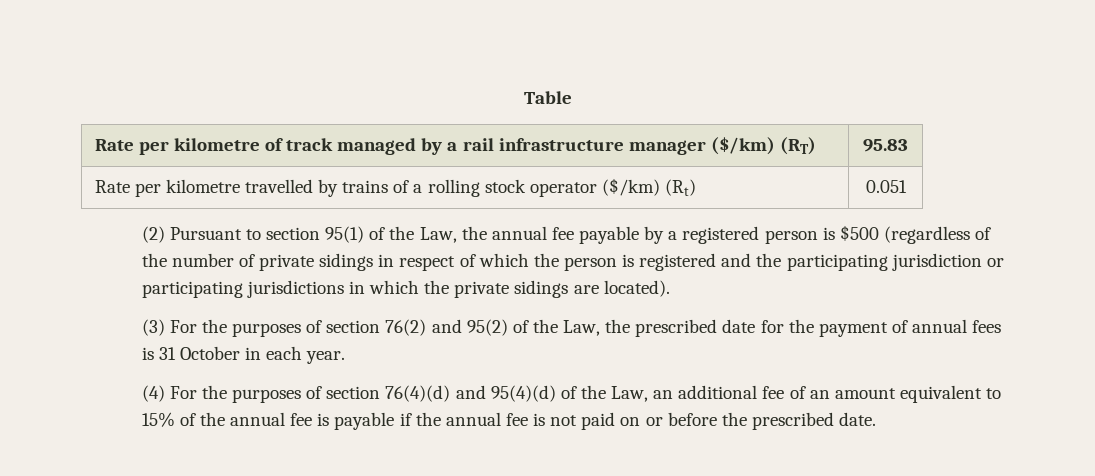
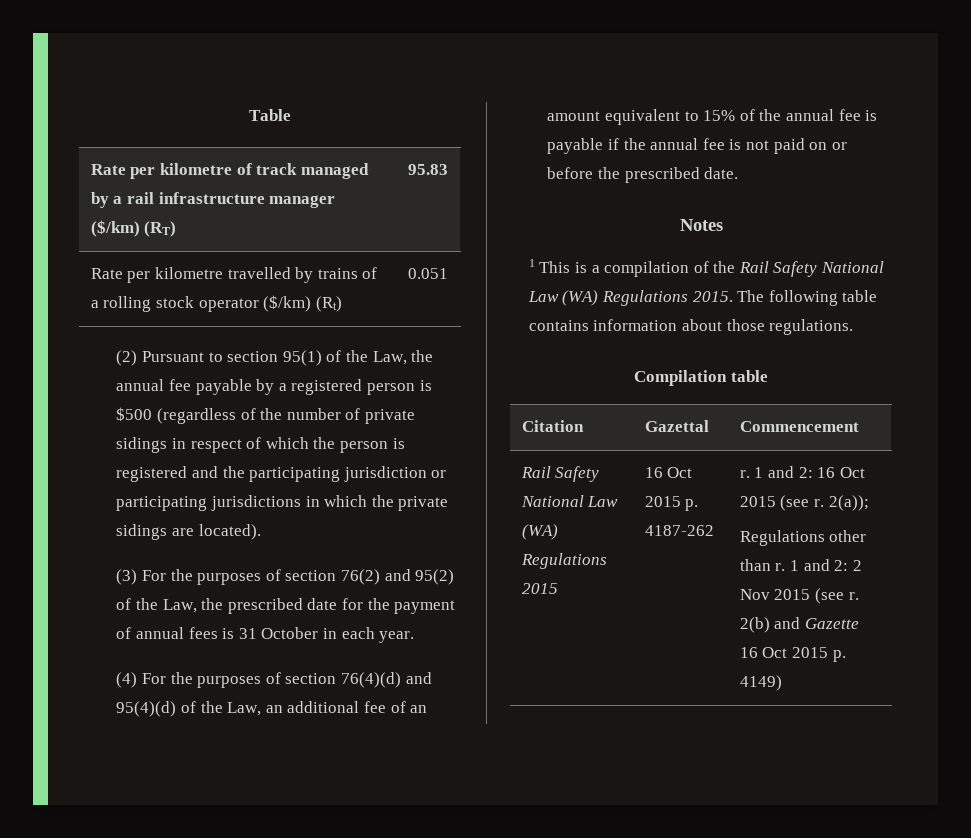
(877, 419) none -> [679,219,723,231] [528,259,885,277] [527,290,878,306] [528,319,854,335] [634,370,768,386] [521,420,584,432] [644,420,709,432] [739,421,859,432] [520,466,600,482] [520,495,619,507] [521,524,558,540] [520,553,607,569] [521,583,558,594] [644,467,693,478] [644,496,699,511] [644,525,714,536] [739,466,865,478] [739,495,869,511] [739,530,867,546] [739,559,862,571] [739,588,859,604] [739,617,860,633] [739,647,846,662] [739,675,782,691] // Notes // 1 This is a compilation of the Rail Safety National Law (WA) Regulations 2015. The following table contains information about those regulations. // Compilation table // Citation | Gazettal | Commencement // Rail Safety National Law (WA) Regulations 2015 | 16 Oct 2015 p. 4187-262 | r. 1 and 2: 16 Oct 2015 (see r. 2(a)); // Regulations other than r. 1 and 2: 2 Nov 2015 (see r. 2(b) and Gazette 16 Oct 2015 p. 4149)

